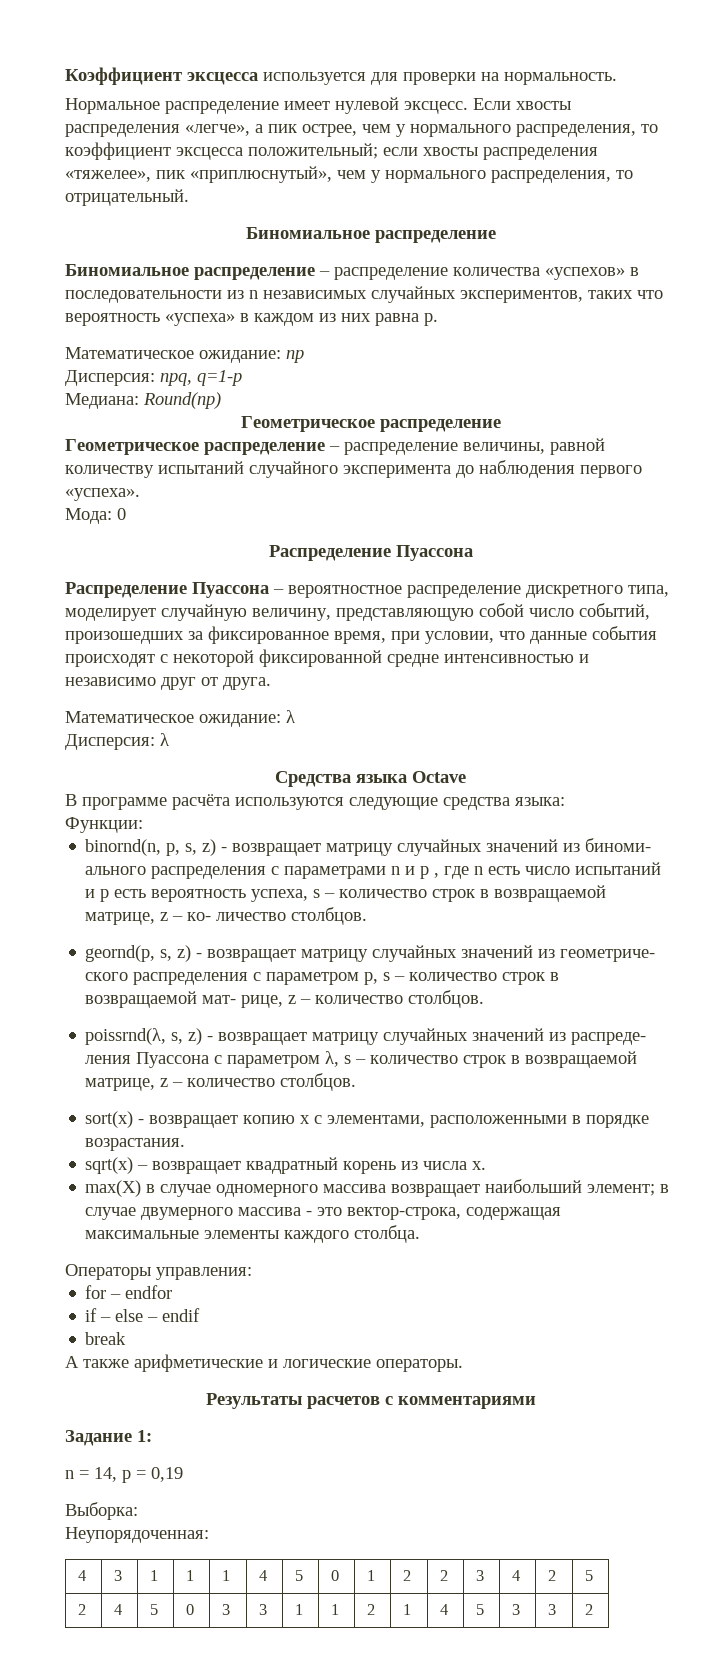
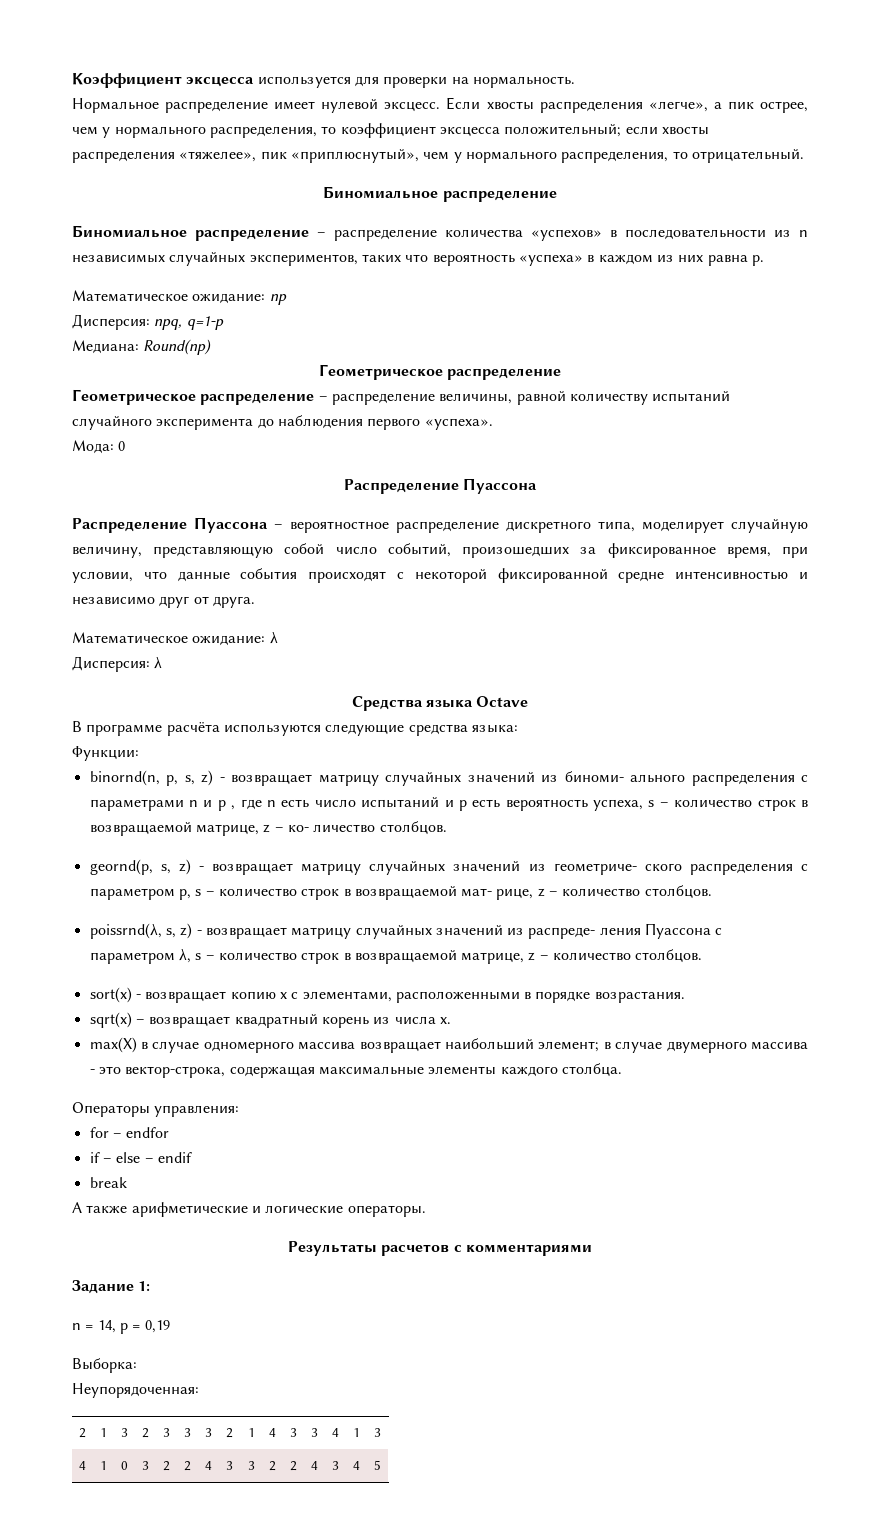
[78,1570,87,1581] [114,1570,123,1581] [150,1570,159,1581] [186,1570,195,1581] [222,1570,231,1581] [259,1570,268,1581] [295,1570,304,1581] [331,1570,340,1581] [367,1570,376,1581] [403,1570,412,1581] [440,1570,449,1581] [476,1570,485,1581] [512,1570,521,1581] [548,1570,557,1581] [585,1570,594,1581] [78,1604,87,1615] [114,1604,123,1615] [150,1604,159,1615] [186,1604,195,1615] [222,1604,231,1615] [259,1604,268,1615] [295,1604,304,1615] [331,1604,340,1615] 4 | 3 | 1 | 1 | 1 | 4 | 5 | 0 | 1 | 2 | 2 | 3 | 4 | 2 | 5 // 2 | 4 | 5 | 0 | 3 | 3 | 1 | 1 -> [78,1428,86,1438] [99,1428,107,1437] [120,1428,128,1437] [141,1428,149,1438] [162,1428,170,1437] [183,1428,191,1437] [204,1428,212,1437] 2 | 1 | 3 | 2 | 3 | 3 | 3
[476,1604,485,1615] [512,1604,521,1615] [548,1604,557,1615] [585,1604,594,1615] 5 | 3 | 3 | 2 -> [289,1428,297,1437] [310,1428,318,1437] [331,1428,339,1437] [352,1428,360,1437] [373,1428,381,1437] [78,1461,86,1470] [99,1461,107,1470] [120,1461,128,1470] [141,1461,149,1470] [162,1461,170,1471] [183,1461,191,1471] [204,1461,212,1470] [225,1461,233,1470] [247,1461,255,1470] [268,1461,276,1471] [289,1461,297,1471] [310,1461,318,1470] [331,1461,339,1470] [352,1461,360,1470] [373,1460,381,1470] 3 | 3 | 4 | 1 | 3 // 4 | 1 | 0 | 3 | 2 | 2 | 4 | 3 | 3 | 2 | 2 | 4 | 3 | 4 | 5

